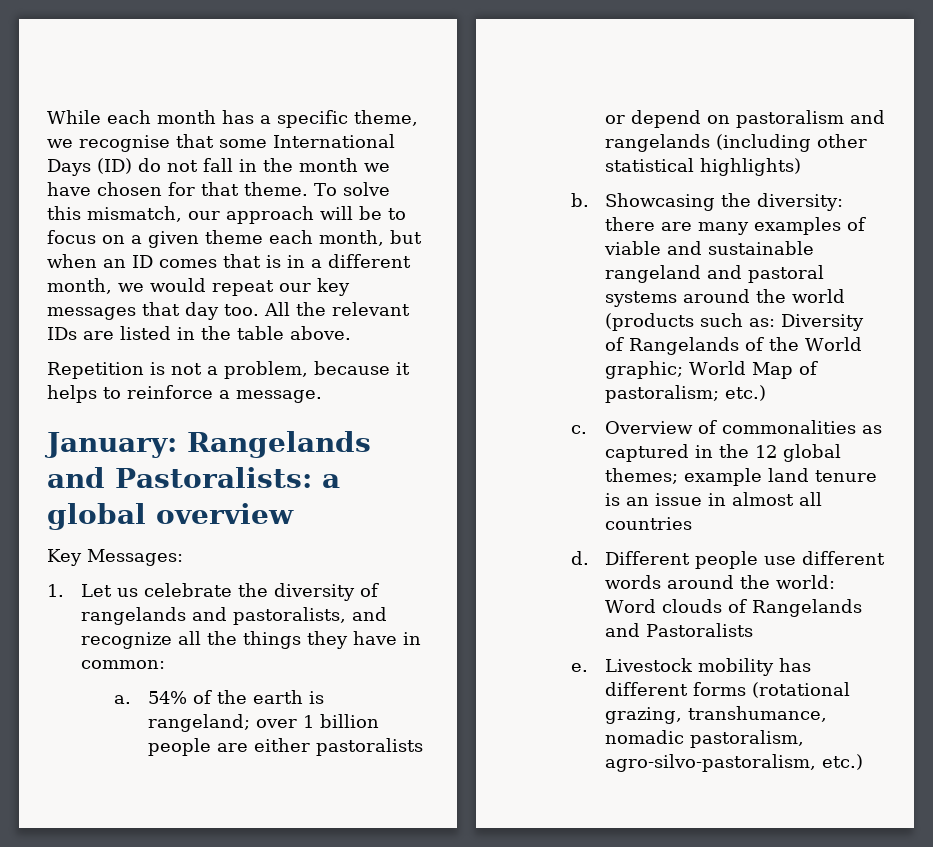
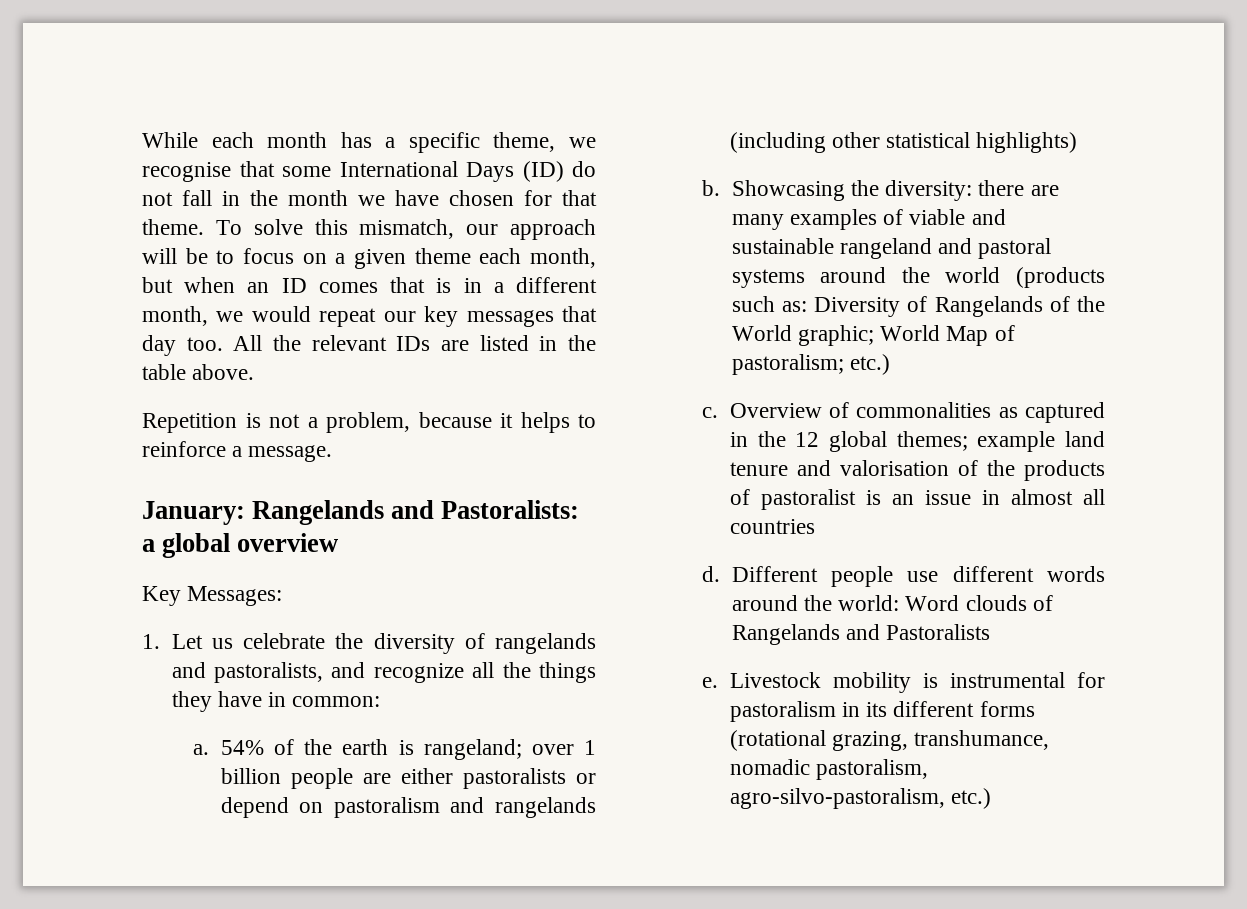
(877, 476) none -> [796,460,1105,481] [729,489,856,510] and valorisation of the products of pastoralist
[778,658,811,672] has -> [922,672,1105,688] [729,701,888,722] is instrumental for pastoralism in its

